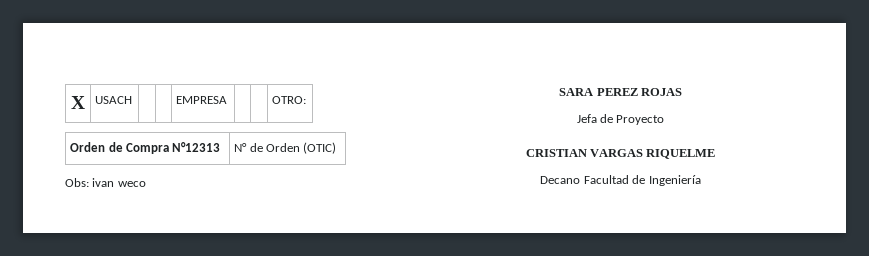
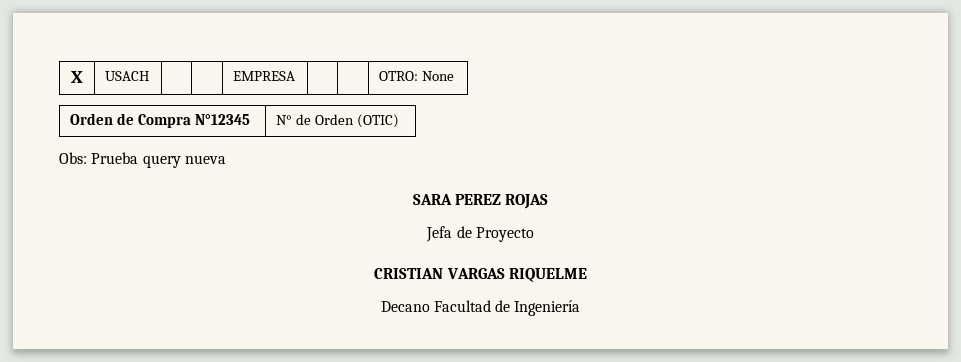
[272,96,307,104] OTRO: -> [379,71,455,81] OTRO: None
[172,142,221,152] N°12313 -> [194,114,250,125] N°12345
[92,178,146,187] ivan weco -> [91,152,226,168] Prueba query nueva

